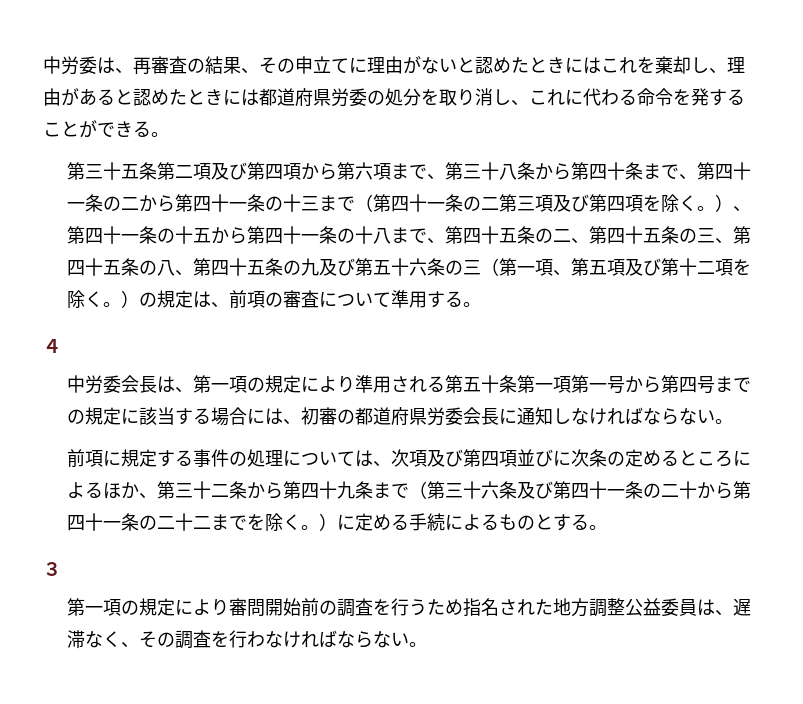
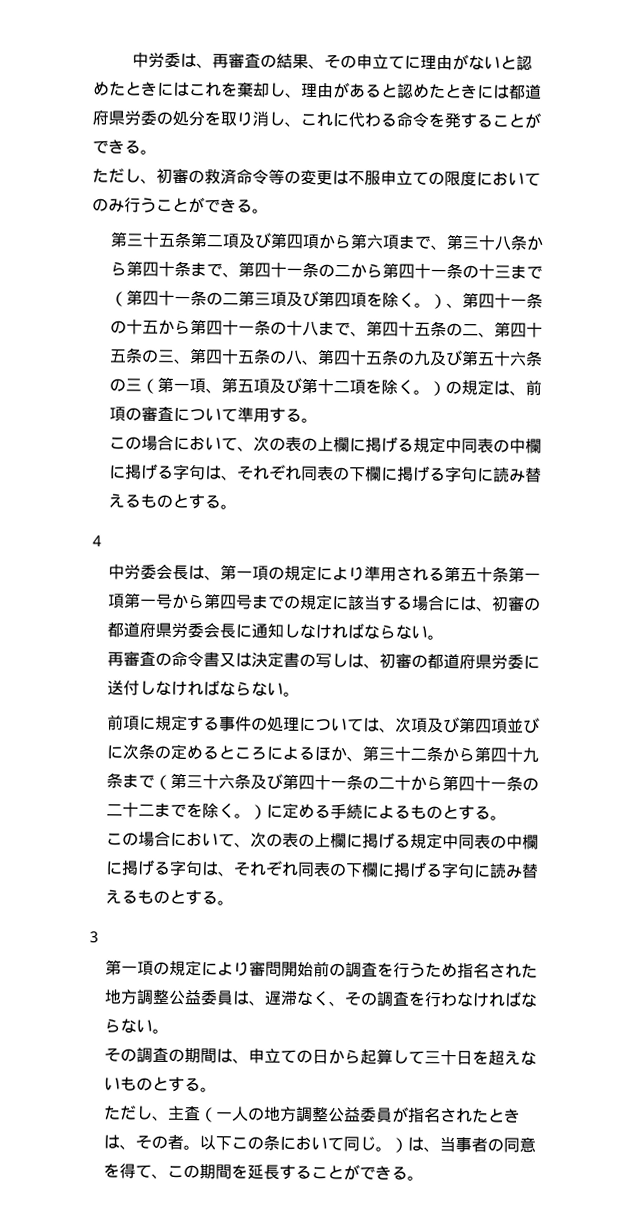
(169, 134) none -> [92,167,541,187] [92,196,269,214] // ただし、初審の救済命令等の変更は不服申立ての限度においてのみ行うことができる。
(481, 304) none -> [108,434,542,454] [108,463,542,483] [107,493,237,510] // この場合において、次の表の上欄に掲げる規定中同表の中欄に掲げる字句は、それぞれ同表の下欄に掲げる字句に読み替えるものとする。
(733, 421) none -> [106,650,540,670] [106,679,300,697] // 再審査の命令書又は決定書の写しは、初審の都道府県労委に送付しなければならない。
(607, 527) none -> [105,830,539,850] [104,859,539,879] [104,889,234,906] // この場合において、次の表の上欄に掲げる規定中同表の中欄に掲げる字句は、それぞれ同表の下欄に掲げる字句に読み替えるものとする。
(427, 644) none -> [103,1047,537,1066] [103,1076,217,1093] [103,1105,521,1124] [102,1134,536,1153] [102,1163,424,1181] // その調査の期間は、申立ての日から起算して三十日を超えないものとする。 // ただし、主査（一人の地方調整公益委員が指名されたときは、その者。以下この条において同じ。）は、当事者の同意を得て、この期間を延長することができる。

